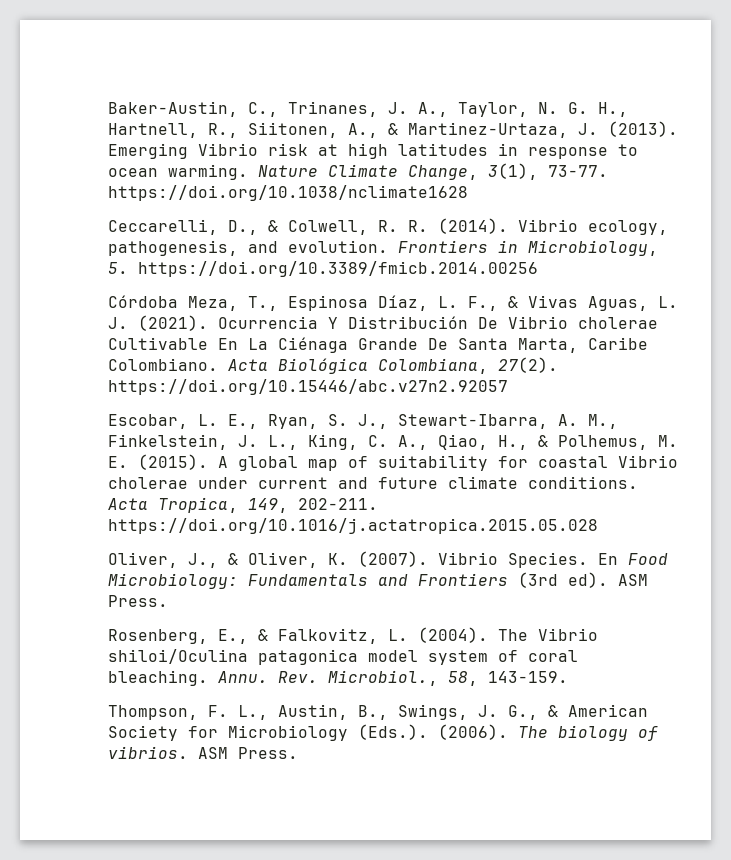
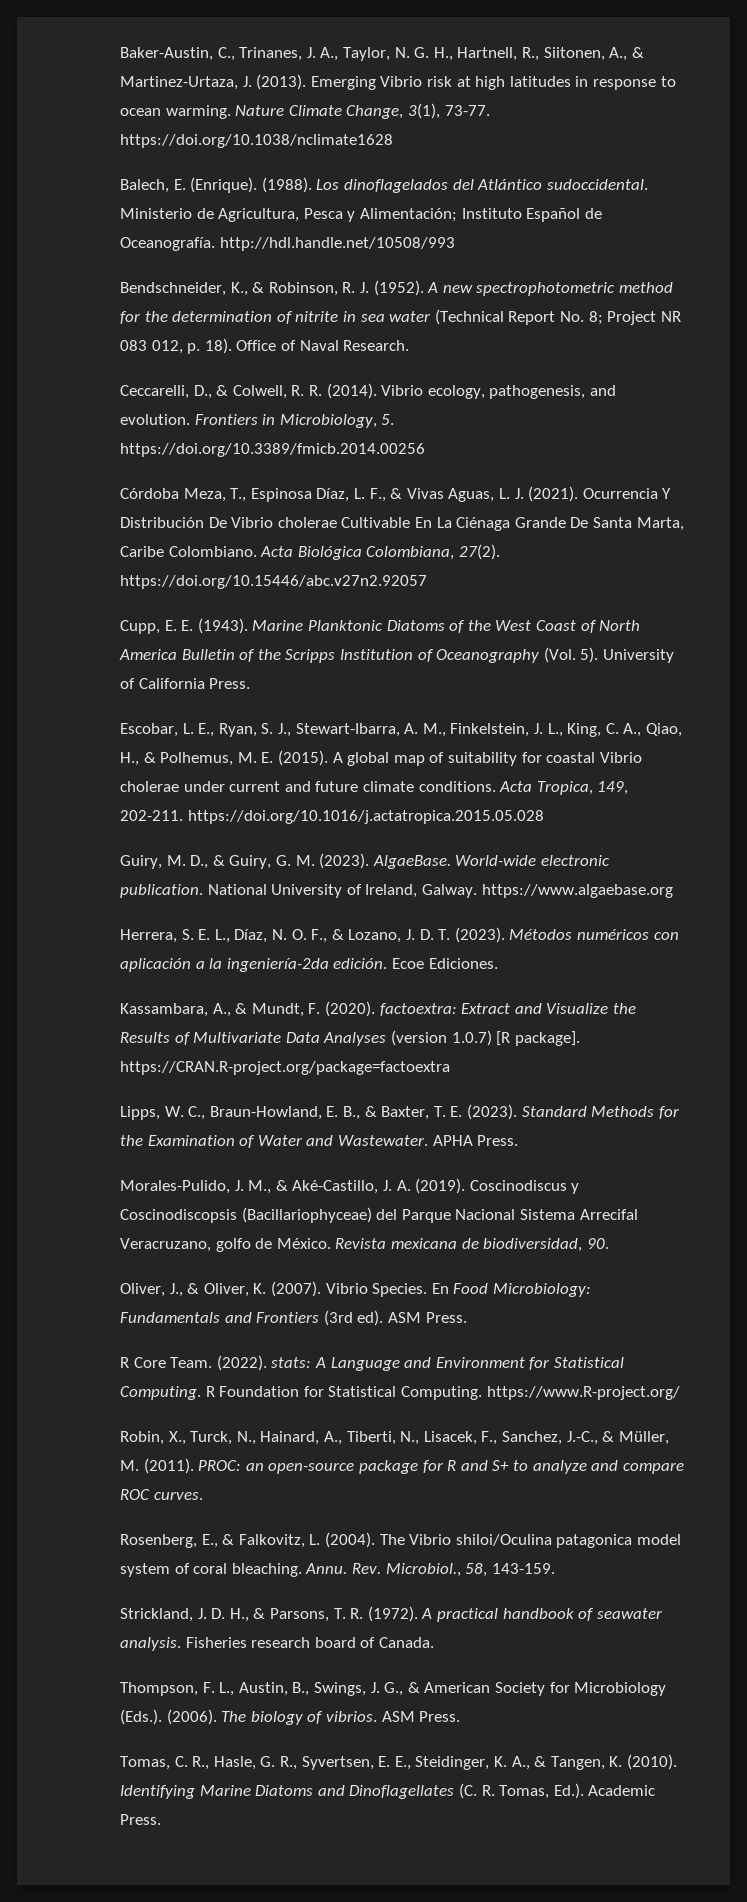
(468, 193) none -> [120,177,648,193] [120,208,602,222] [120,237,455,251] [120,280,673,296] [120,309,681,325] [120,338,410,354] // Balech, E. (Enrique). (1988). Los dinoflagelados del Atlántico sudoccidental. Ministerio de Agricultura, Pesca y Alimentación; Instituto Español de Oceanografía. http://hdl.handle.net/10508/993 // Bendschneider, K., & Robinson, R. J. (1952). A new spectrophotometric method for the determination of nitrite in sea water (Technical Report No. 8; Project NR 083 012, p. 18). Office of Naval Research.
(508, 387) none -> [120,618,641,634] [119,647,674,663] [120,678,251,689] // Cupp, E. E. (1943). Marine Planktonic Diatoms of the West Coast of North America Bulletin of the Scripps Institution of Oceanography (Vol. 5). University of California Press.
(598, 526) none -> [120,853,610,869] [120,884,673,898] [120,927,679,943] [120,958,498,972] [120,1001,636,1017] [120,1030,580,1046] [120,1061,451,1075] [120,1104,679,1120] [120,1135,519,1148] [120,1178,580,1194] [120,1207,638,1223] [120,1238,609,1252] // Guiry, M. D., & Guiry, G. M. (2023). AlgaeBase. World-wide electronic publication. National University of Ireland, Galway. https://www.algaebase.org // Herrera, S. E. L., Díaz, N. O. F., & Lozano, J. D. T. (2023). Métodos numéricos con aplicación a la ingeniería-2da edición. Ecoe Ediciones. // Kassambara, A., & Mundt, F. (2020). factoextra: Extract and Visualize the Results of Multivariate Data Analyses (version 1.0.7) [R package]. https://CRAN.R-project.org/package=factoextra // Lipps, W. C., Braun-Howland, E. B., & Baxter, T. E. (2023). Standard Methods for the Examination of Water and Wastewater. APHA Press. // Morales-Pulido, J. M., & Aké-Castillo, J. A. (2019). Coscinodiscus y Coscinodiscopsis (Bacillariophyceae) del Parque Nacional Sistema Arrecifal Veracruzano, golfo de México. Revista mexicana de biodiversidad, 90.
(168, 601) none -> [120,1355,624,1371] [120,1386,680,1400] [120,1431,669,1445] [120,1458,684,1474] [120,1489,203,1500] // R Core Team. (2022). stats: A Language and Environment for Statistical Computing. R Foundation for Statistical Computing. https://www.R-project.org/ // Robin, X., Turck, N., Hainard, A., Tiberti, N., Lisacek, F., Sanchez, J.-C., & Müller, M. (2011). PROC: an open-source package for R and S+ to analyze and compare ROC curves.
(568, 677) none -> [120,1606,662,1622] [120,1637,435,1651] // Strickland, J. D. H., & Parsons, T. R. (1972). A practical handbook of seawater analysis. Fisheries research board of Canada.
(298, 753) none -> [120,1754,677,1770] [120,1783,656,1799] [120,1814,162,1825] // Tomas, C. R., Hasle, G. R., Syvertsen, E. E., Steidinger, K. A., & Tangen, K. (2010). Identifying Marine Diatoms and Dinoflagellates (C. R. Tomas, Ed.). Academic Press.

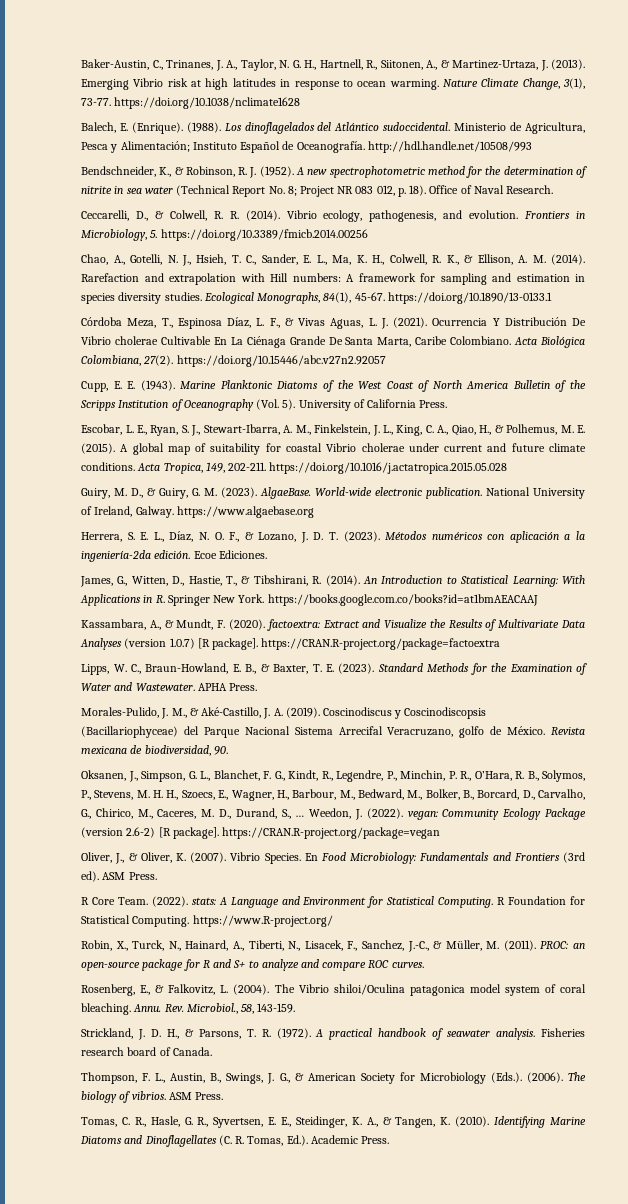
(426, 450) none -> [81,254,585,266] [81,273,585,285] [81,292,552,304] // Chao, A., Gotelli, N. J., Hsieh, T. C., Sander, E. L., Ma, K. H., Colwell, R. K., & Ellison, A. M. (2014). Rarefaction and extrapolation with Hill numbers: A framework for sampling and estimation in species diversity studies. Ecological Monographs, 84(1), 45-67. https://doi.org/10.1890/13-0133.1
(498, 963) none -> [80,575,586,587] [80,594,538,606] // James, G., Witten, D., Hastie, T., & Tibshirani, R. (2014). An Introduction to Statistical Learning: With Applications in R. Springer New York. https://books.google.com.co/books?id=at1bmAEACAAJ
(609, 1243) none -> [81,770,585,782] [81,789,585,801] [81,808,586,820] [81,827,441,839] // Oksanen, J., Simpson, G. L., Blanchet, F. G., Kindt, R., Legendre, P., Minchin, P. R., O’Hara, R. B., Solymos, P., Stevens, M. H. H., Szoecs, E., Wagner, H., Barbour, M., Bedward, M., Bolker, B., Borcard, D., Carvalho, G., Chirico, M., Caceres, M. D., Durand, S., … Weedon, J. (2022). vegan: Community Ecology Package (version 2.6-2) [R package]. https://CRAN.R-project.org/package=vegan

